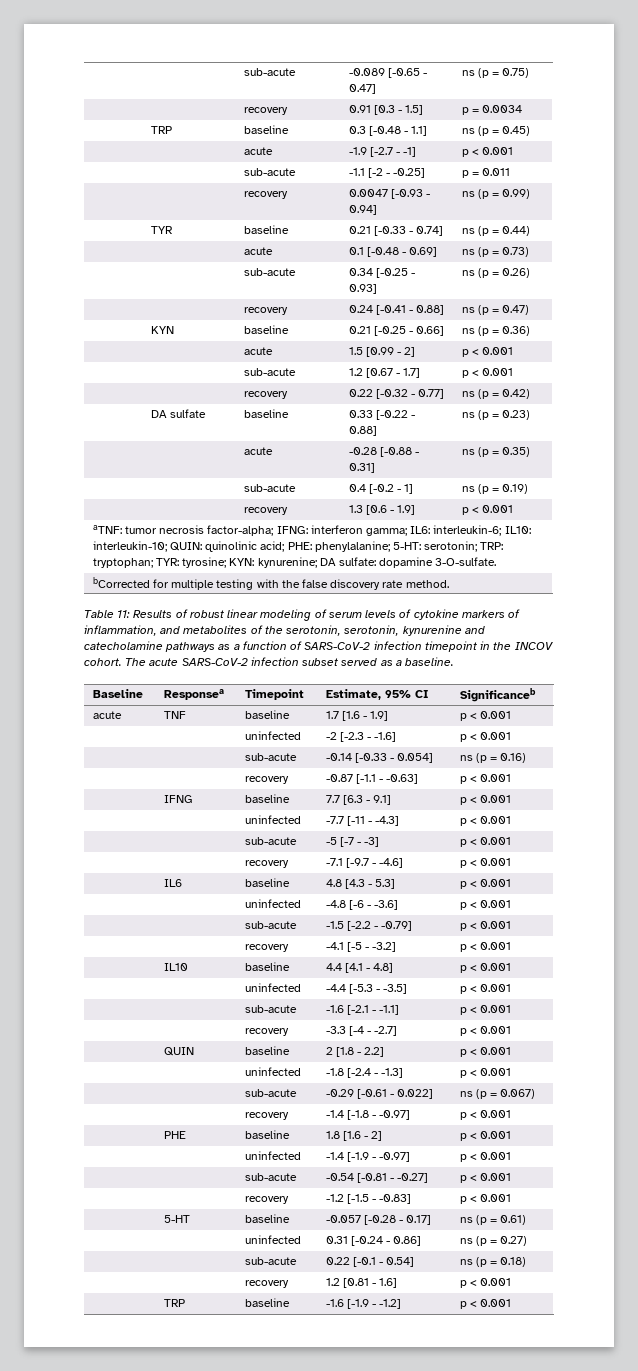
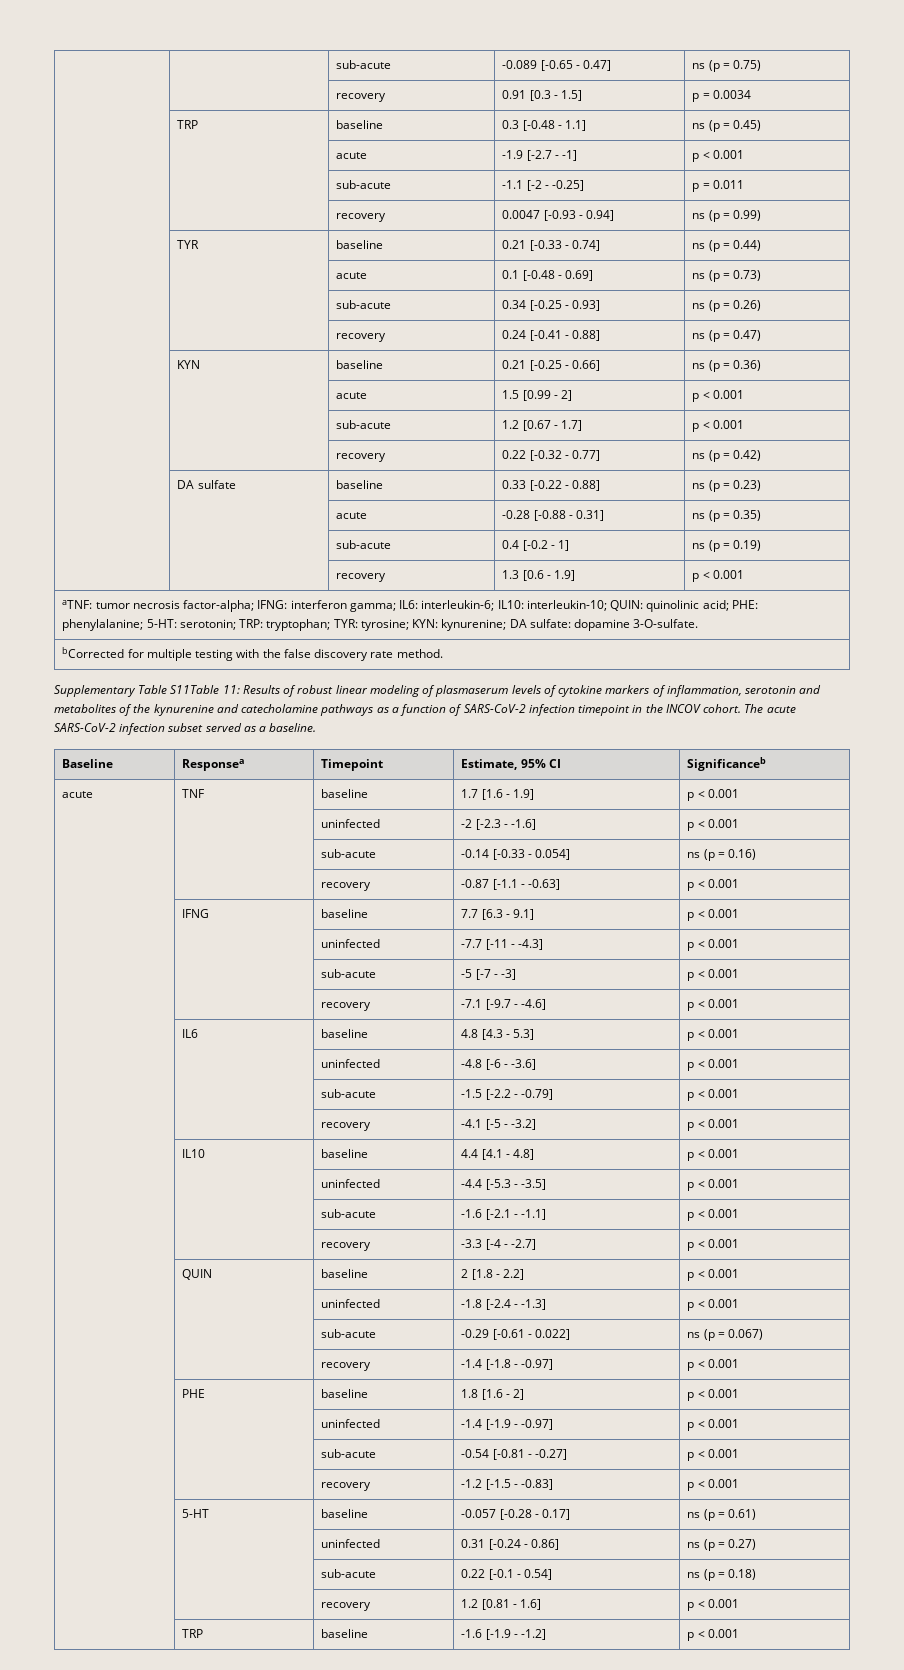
[84,610,114,618] Table -> [54,685,220,697] Supplementary Table S11Table
[328,612,362,618] serum -> [435,685,509,697] plasmaserum
(157, 630) none -> [745,686,797,694] serotonin
[286,625,400,636] serotonin, serotonin, -> (151, 708) none

